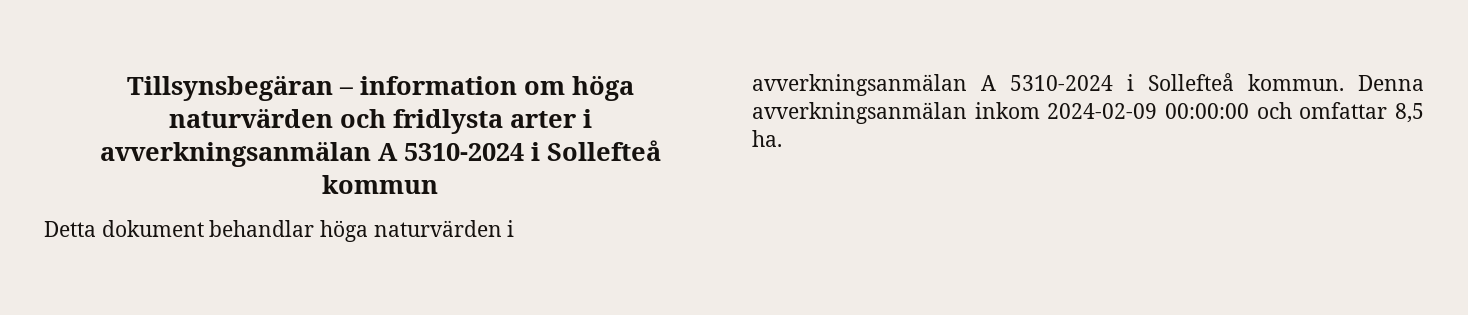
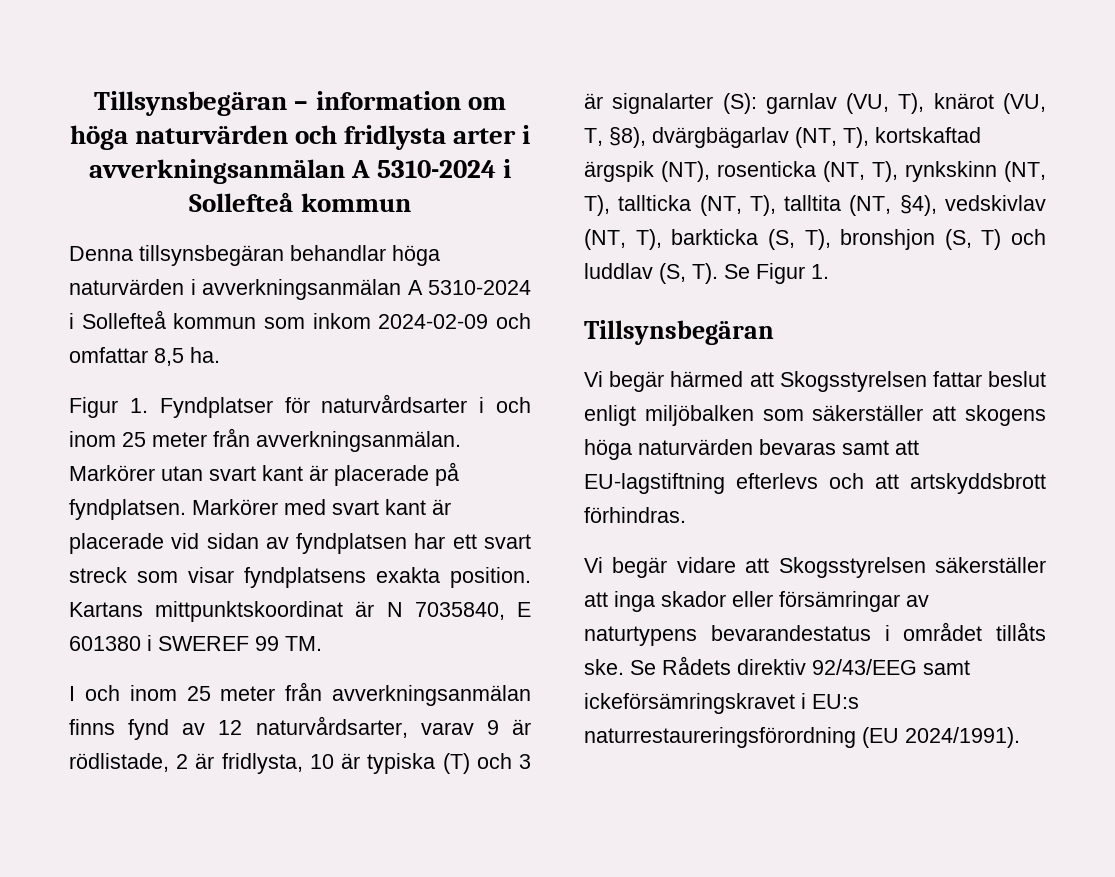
[44,220,204,237] Detta dokument -> [69,245,284,266] Denna tillsynsbegäran
[1248,74,1424,91] [752,102,967,124] kommun. Denna avverkningsanmälan -> [173,313,305,329] kommun som
[1165,103,1249,119] 00:00:00 -> (489, 321) none
(782, 138) none -> [69,394,531,418] [69,428,461,452] [69,462,459,486] [69,499,451,520] [69,533,531,554] [69,567,531,588] [69,601,531,622] [69,635,322,651] [69,682,531,706] [69,716,531,740] [69,753,531,774] [584,93,1046,114] [584,127,981,148] [584,161,1046,182] [584,195,1046,216] [584,229,1046,250] [584,263,829,284] [584,320,774,345] [584,371,1046,392] [584,405,1046,426] [584,439,919,460] [584,473,1046,494] [584,507,686,523] [584,557,1046,578] [584,591,929,612] [584,622,1046,646] [584,656,970,675] [584,693,859,714] [584,727,1020,748] // Figur 1. Fyndplatser för naturvårdsarter i och inom 25 meter från avverkningsanmälan. Markörer utan svart kant är placerade på fyndplatsen. Markörer med svart kant är placerade vid sidan av fyndplatsen har ett svart streck som visar fyndplatsens exakta position. Kartans mittpunktskoordinat är N 7035840, E 601380 i SWEREF 99 TM. // I och inom 25 meter från avverkningsanmälan finns fynd av 12 naturvårdsarter, varav 9 är rödlistade, 2 är fridlysta, 10 är typiska (T) och 3 är signalarter (S): garnlav (VU, T), knärot (VU, T, §8), dvärgbägarlav (NT, T), kortskaftad ärgspik (NT), rosenticka (NT, T), rynkskinn (NT, T), tallticka (NT, T), talltita (NT, §4), vedskivlav (NT, T), barkticka (S, T), bronshjon (S, T) och luddlav (S, T). Se Figur 1. // Tillsynsbegäran // Vi begär härmed att Skogsstyrelsen fattar beslut enligt miljöbalken som säkerställer att skogens höga naturvärden bevaras samt att EU-lagstiftning efterlevs och att artskyddsbrott förhindras. // Vi begär vidare att Skogsstyrelsen säkerställer att inga skador eller försämringar av naturtypens bevarandestatus i området tillåts ske. Se Rådets direktiv 92/43/EEG samt ickeförsämringskravet i EU:s naturrestaureringsförordning (EU 2024/1991).

